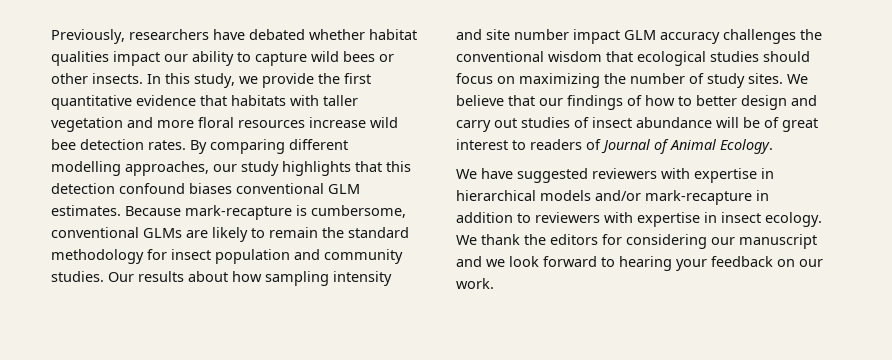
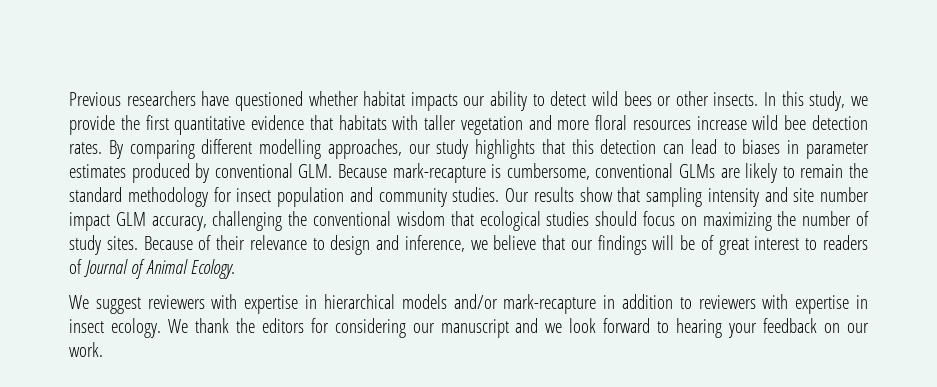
[51,29,125,44] Previously, -> [69,92,121,106] Previous
[249,29,305,40] debated -> [234,91,303,111] questioned
[51,51,160,66] qualities impact -> [410,92,458,111] impacts
[255,52,307,66] capture -> [550,91,587,106] detect
[119,183,360,194] [51,205,121,216] confound biases conventional GLM estimates. -> [663,139,869,159] [69,163,333,183] can lead to biases in parameter estimates produced by conventional GLM.
[188,271,262,282] about how -> [579,187,641,202] show that
[660,29,796,44] accuracy challenges -> [151,211,283,231] accuracy, challenging
[787,74,808,84] [456,95,817,110] [456,117,712,132] We believe that our findings of how to better design and carry out studies of insect abundance -> [143,235,647,255] Because of their relevance to design and inference, we believe that our findings
[481,168,588,183] have suggested -> [95,297,141,314] suggest

